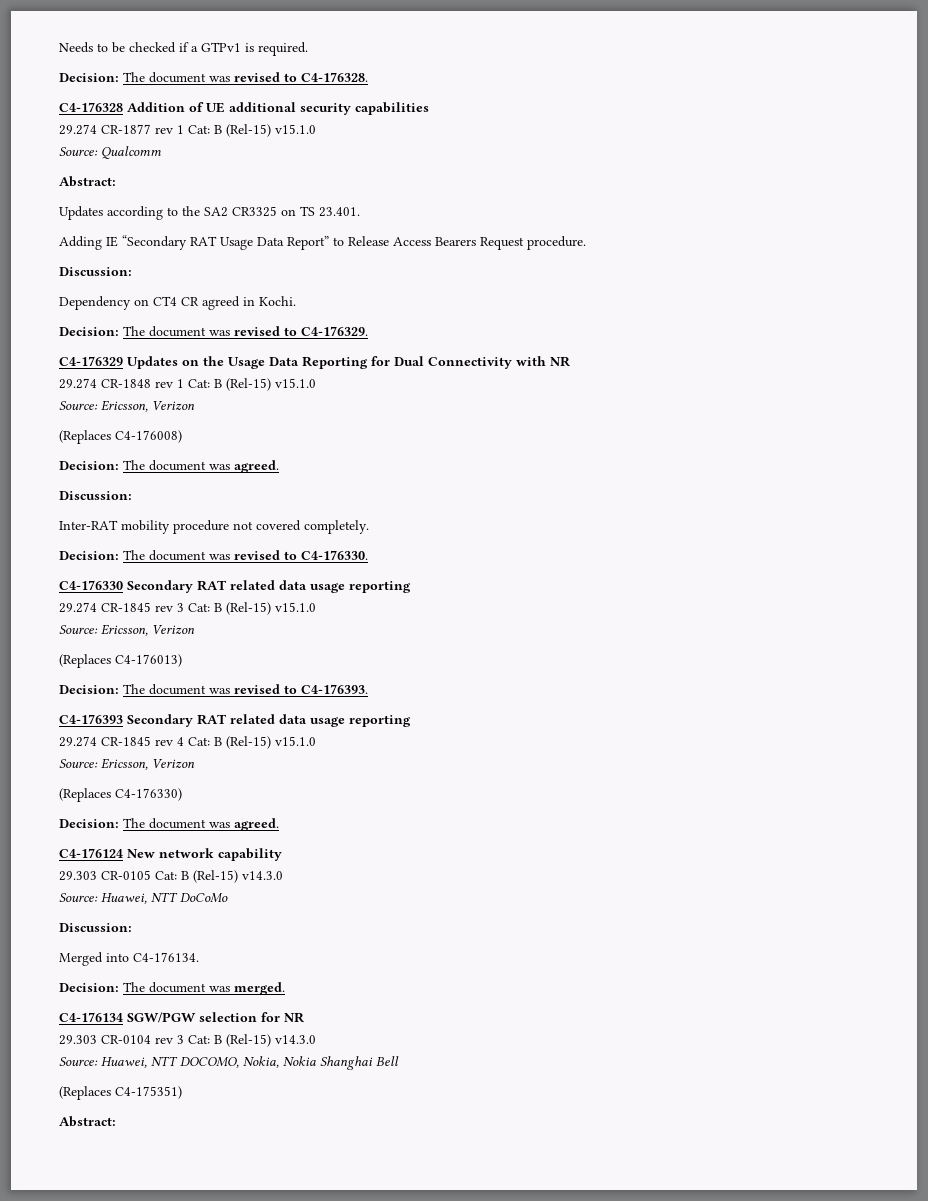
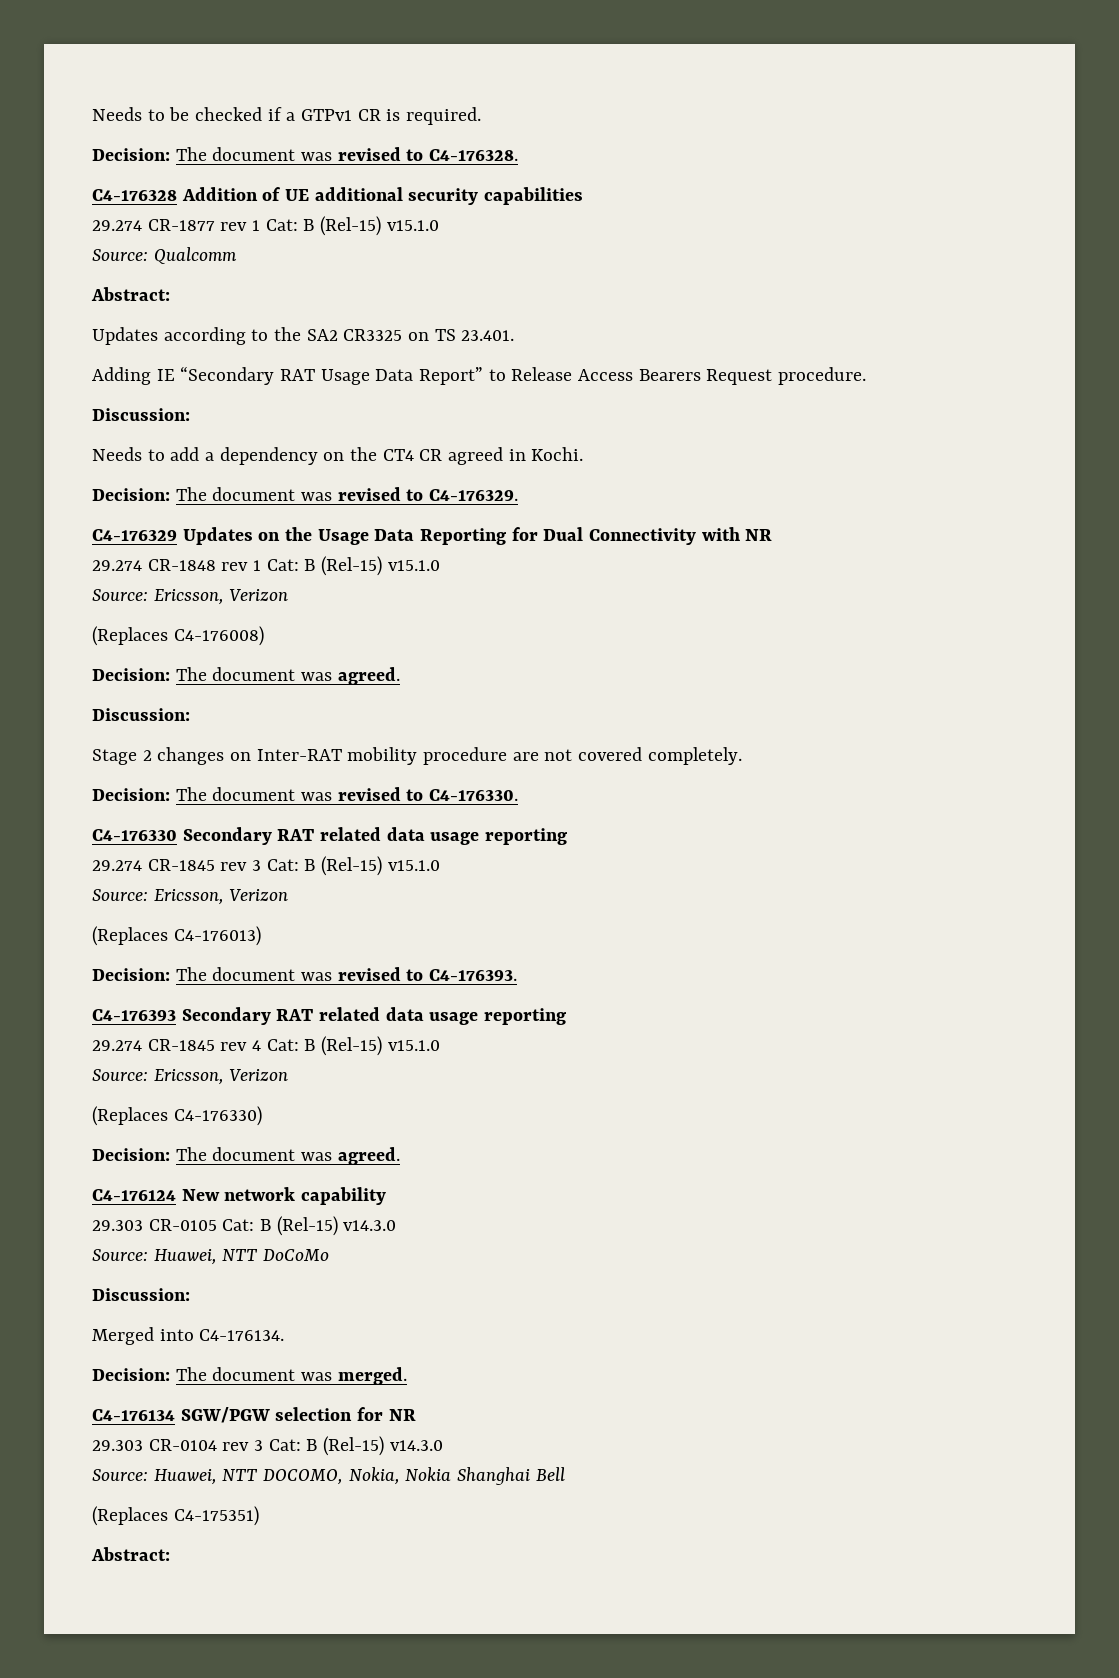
(241, 47) none -> [357,109,381,121] CR
[59,296,149,310] Dependency on -> [92,447,378,465] Needs to add a dependency on the
(132, 495) none -> [92,747,252,765] Stage 2 changes on
(229, 527) none -> [512,752,539,761] are

